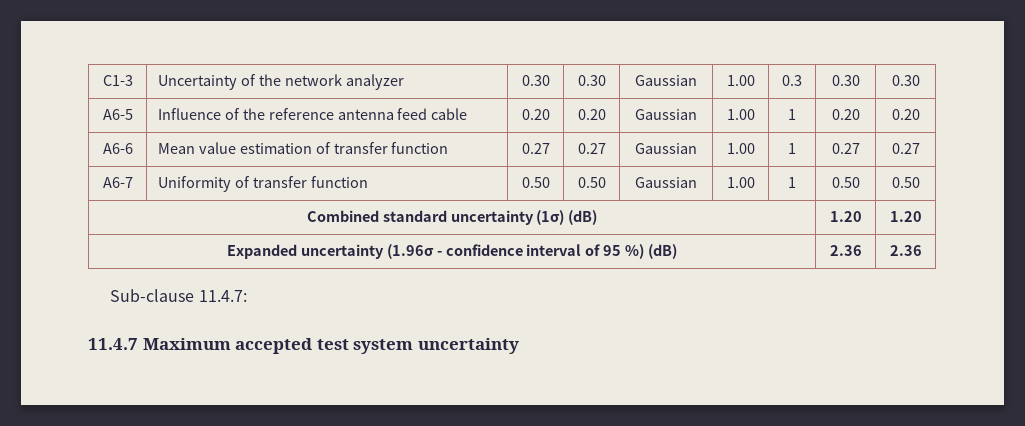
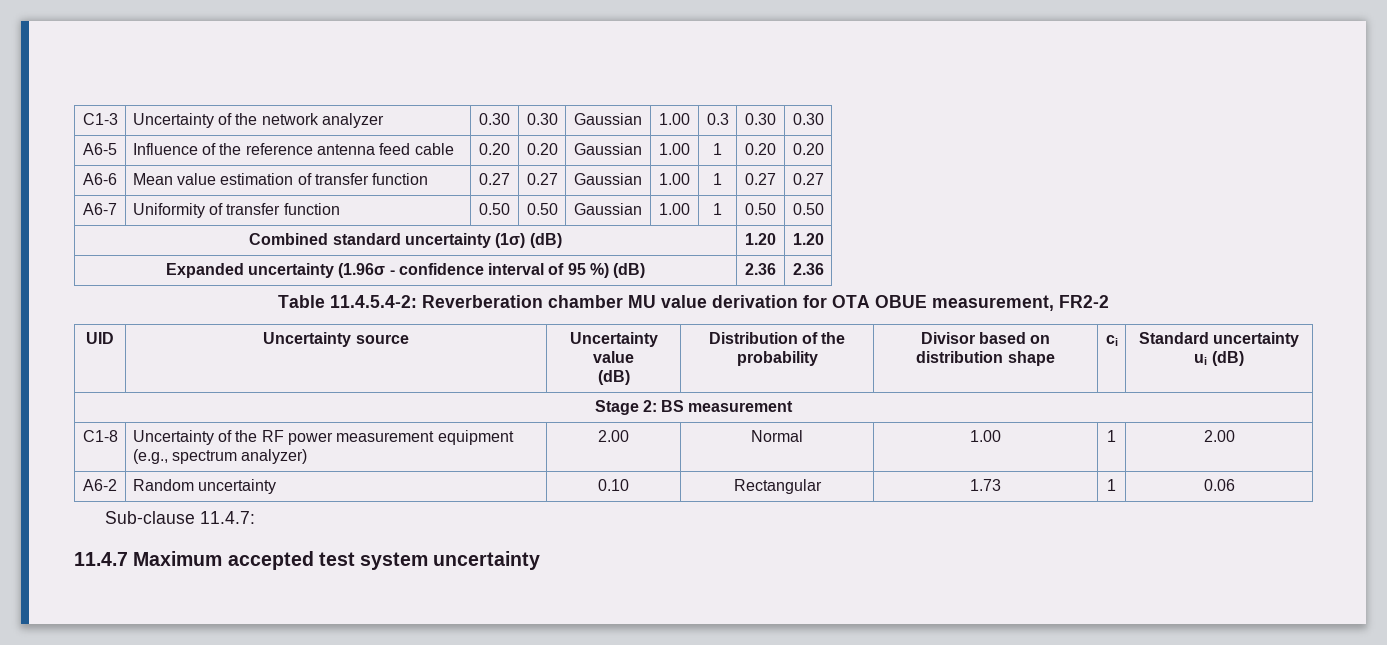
(922, 250) none -> [278,295,1109,311] [86,332,114,344] [263,332,409,347] [569,332,658,347] [593,351,634,363] [597,370,630,385] [708,332,846,344] [736,351,818,366] [920,332,1051,344] [916,351,1055,366] [1105,335,1118,346] [1138,332,1300,347] [1194,351,1244,366] [594,400,794,415] [82,430,118,442] [132,430,514,445] [132,449,308,464] [598,430,629,442] [751,430,803,442] [970,430,1001,442] [1107,430,1116,442] [1203,430,1235,442] [83,479,117,491] [132,479,277,494] [598,479,629,491] [733,479,822,494] [970,479,1001,491] [1107,479,1116,491] [1203,479,1235,491] // Table 11.4.5.4-2: Reverberation chamber MU value derivation for OTA OBUE measurement, FR2-2 // UID | Uncertainty source | Uncertainty value // (dB) | Distribution of the probability | Divisor based on distribution shape | ci | Standard uncertainty ui (dB) // Stage 2: BS measurement // C1-8 | Uncertainty of the RF power measurement equipment (e.g., spectrum analyzer) | 2.00 | Normal | 1.00 | 1 | 2.00 // A6-2 | Random uncertainty | 0.10 | Rectangular | 1.73 | 1 | 0.06

